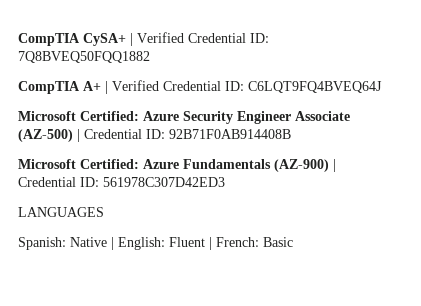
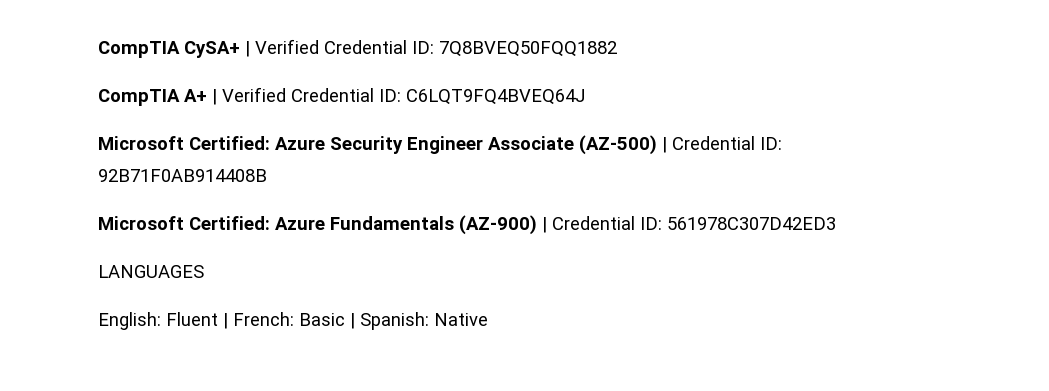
[18,237,114,250] Spanish: Native | -> (204, 271) none
(293, 242) none -> [350,312,488,330] | Spanish: Native

